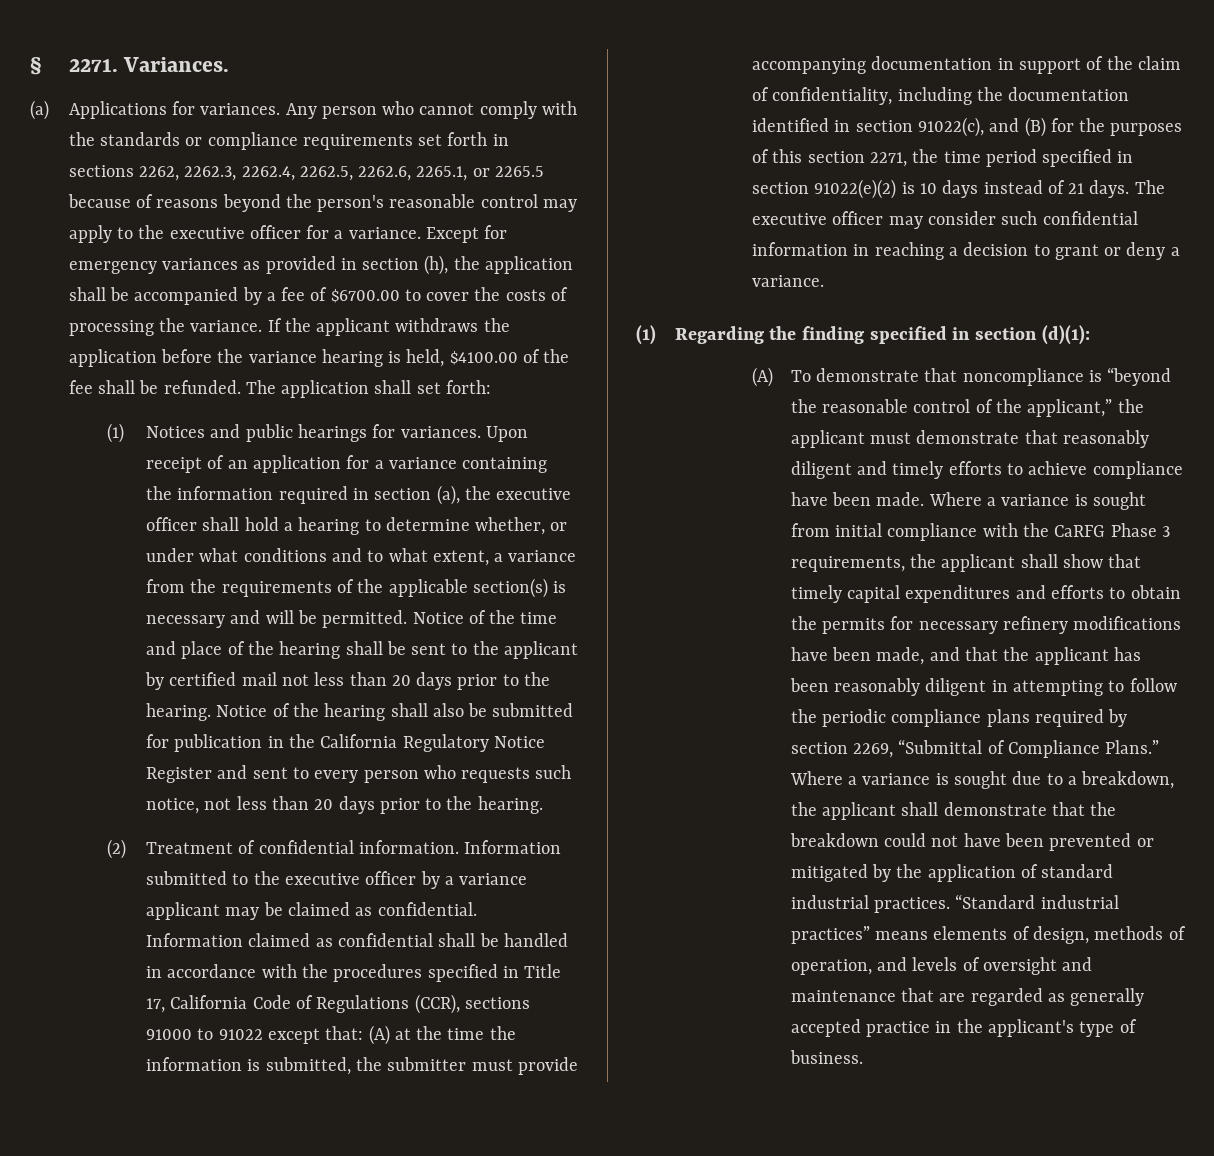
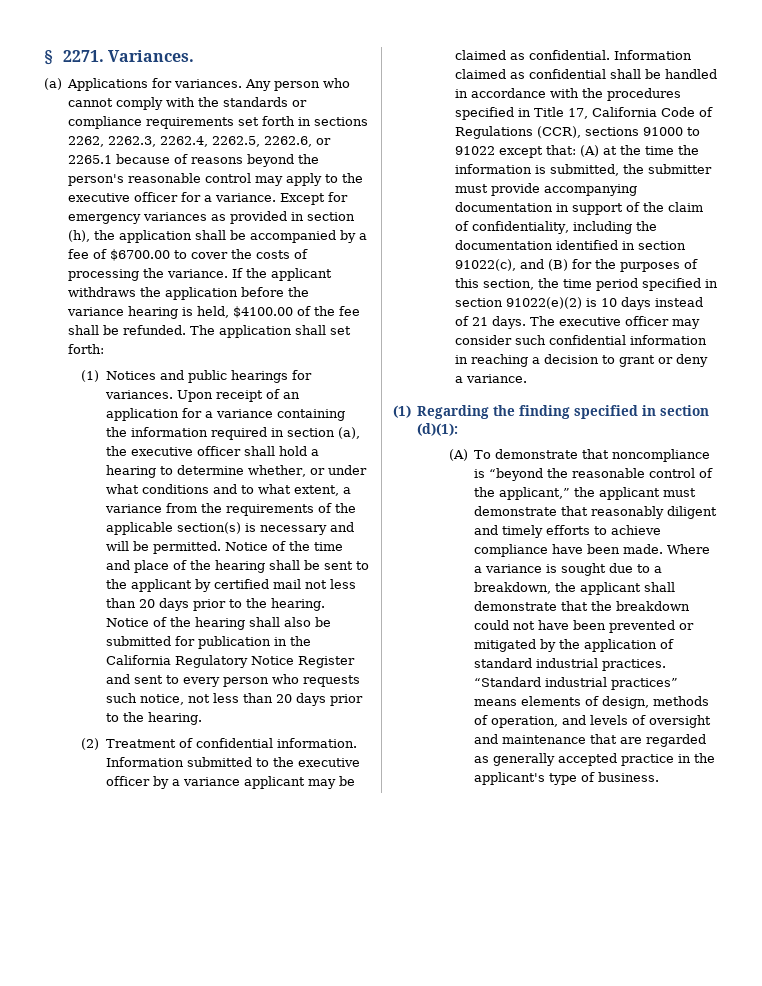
[416,166,544,181] 2265.1, or 2265.5 -> [316,138,332,145] [68,155,113,164] or 2265.1
[807,151,908,167] section 2271, -> [482,279,534,290] section,
[790,523,1170,541] [790,554,1142,572] [790,585,1181,603] [790,616,1182,634] [790,647,1141,665] [789,678,1177,696] [790,709,1128,727] [790,739,1160,758] [789,771,1008,789] from initial compliance with the CaRFG Phase 3 requirements, the applicant shall show that timely capital expenditures and efforts to obtain the permits for necessary refinery modifications have been made, and that the applicant has been reasonably diligent in attempting to follow the periodic compliance plans required by section 2269, “Submittal of Compliance Plans.” Where a variance is sought -> (607, 569) none

